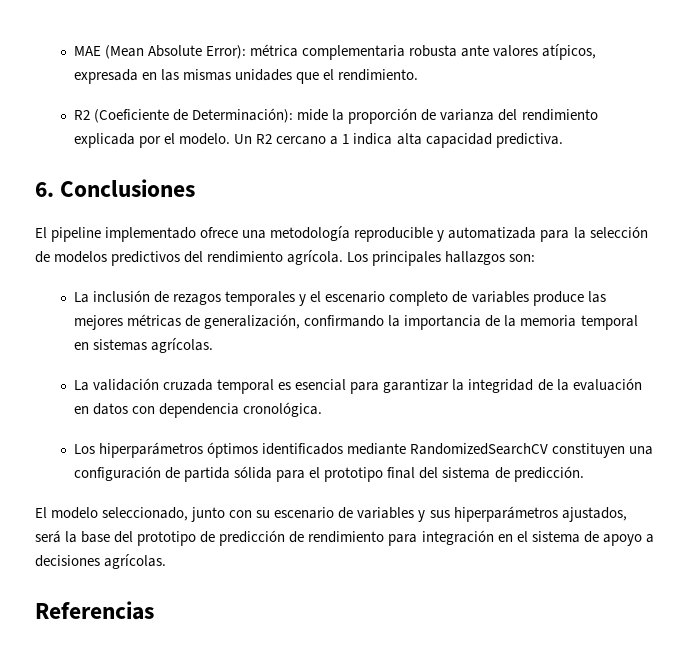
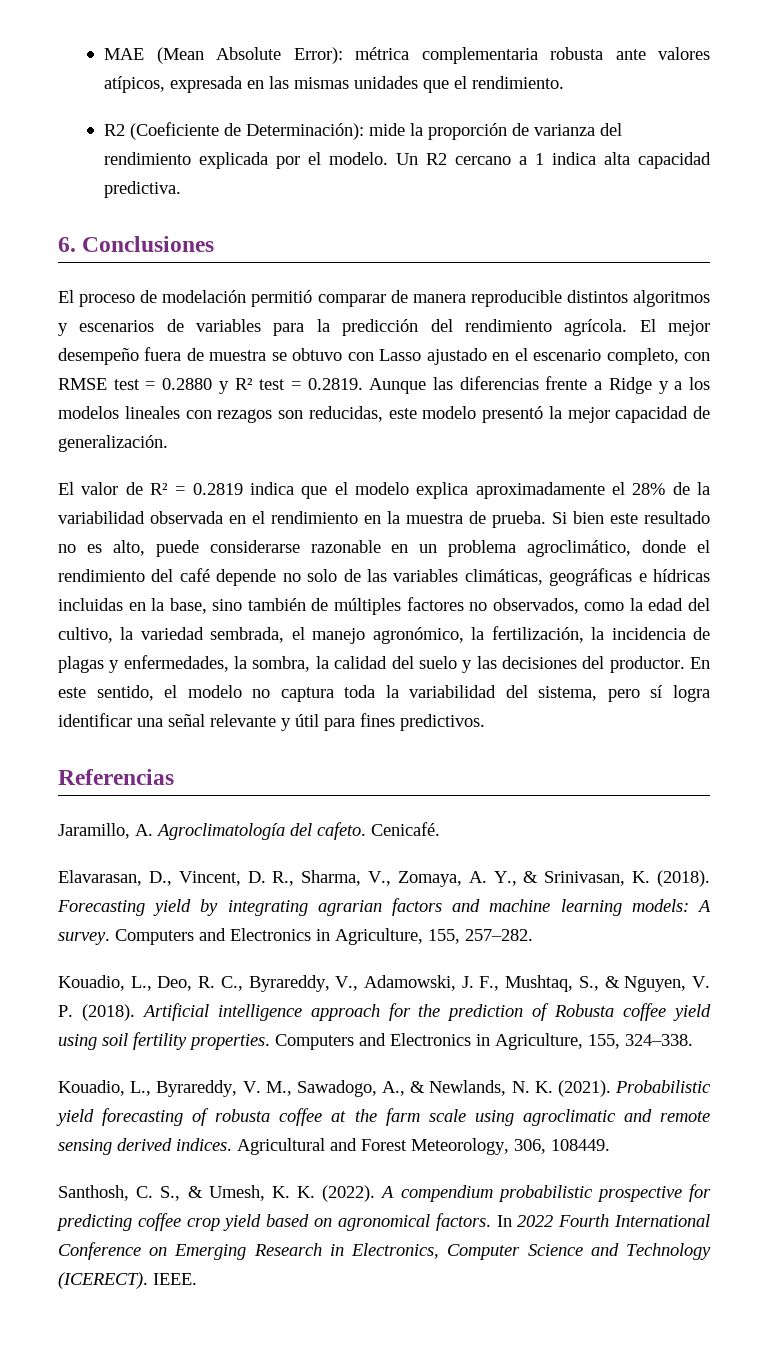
[51,226,648,242] [35,250,536,266] [74,290,606,306] [74,314,638,330] [74,338,214,353] [74,378,642,394] [74,402,323,418] [74,442,654,458] [74,466,584,482] [35,506,627,522] [35,530,654,546] [35,554,167,569] [35,601,154,620] pipeline implementado ofrece una metodología reproducible y automatizada para la selección de modelos predictivos del rendimiento agrícola. Los principales hallazgos son: // La inclusión de rezagos temporales y el escenario completo de variables produce las mejores métricas de generalización, confirmando la importancia de la memoria temporal en sistemas agrícolas. // La validación cruzada temporal es esencial para garantizar la integridad de la evaluación en datos con dependencia cronológica. // Los hiperparámetros óptimos identificados mediante RandomizedSearchCV constituyen una configuración de partida sólida para el prototipo final del sistema de predicción. // El modelo seleccionado, junto con su escenario de variables y sus hiperparámetros ajustados, será la base del prototipo de predicción de rendimiento para integración en el sistema de apoyo a decisiones agrícolas. // Referencias -> [79,290,711,307] [58,319,710,336] [58,347,710,365] [58,376,711,394] [58,406,710,423] [58,435,168,452] [58,482,711,499] [58,511,710,528] [58,540,710,557] [58,568,710,586] [58,597,710,615] [58,626,711,644] [58,655,710,673] [58,685,711,702] [58,713,485,731] [58,769,174,785] [58,822,440,840] [58,870,710,887] [57,898,711,916] [58,928,533,945] [58,975,710,992] [58,1003,711,1021] [58,1032,693,1050] [58,1080,712,1097] [56,1108,710,1126] [58,1138,610,1155] [58,1184,711,1202] [56,1213,710,1231] [58,1242,711,1260] [58,1272,197,1289] proceso de modelación permitió comparar de manera reproducible distintos algoritmos y escenarios de variables para la predicción del rendimiento agrícola. El mejor desempeño fuera de muestra se obtuvo con Lasso ajustado en el escenario completo, con RMSE test = 0.2880 y R² test = 0.2819. Aunque las diferencias frente a Ridge y a los modelos lineales con rezagos son reducidas, este modelo presentó la mejor capacidad de generalización. // El valor de R² = 0.2819 indica que el modelo explica aproximadamente el 28% de la variabilidad observada en el rendimiento en la muestra de prueba. Si bien este resultado no es alto, puede considerarse razonable en un problema agroclimático, donde el rendimiento del café depende no solo de las variables climáticas, geográficas e hídricas incluidas en la base, sino también de múltiples factores no observados, como la edad del cultivo, la variedad sembrada, el manejo agronómico, la fertilización, la incidencia de plagas y enfermedades, la sombra, la calidad del suelo y las decisiones del productor. En este sentido, el modelo no captura toda la variabilidad del sistema, pero sí logra identificar una señal relevante y útil para fines predictivos. // Referencias // Jaramillo, A. Agroclimatología del cafeto. Cenicafé. // Elavarasan, D., Vincent, D. R., Sharma, V., Zomaya, A. Y., & Srinivasan, K. (2018). Forecasting yield by integrating agrarian factors and machine learning models: A survey. Computers and Electronics in Agriculture, 155, 257–282. // Kouadio, L., Deo, R. C., Byrareddy, V., Adamowski, J. F., Mushtaq, S., & Nguyen, V. P. (2018). Artificial intelligence approach for the prediction of Robusta coffee yield using soil fertility properties. Computers and Electronics in Agriculture, 155, 324–338. // Kouadio, L., Byrareddy, V. M., Sawadogo, A., & Newlands, N. K. (2021). Probabilistic yield forecasting of robusta coffee at the farm scale using agroclimatic and remote sensing derived indices. Agricultural and Forest Meteorology, 306, 108449. // Santhosh, C. S., & Umesh, K. K. (2022). A compendium probabilistic prospective for predicting coffee crop yield based on agronomical factors. In 2022 Fourth International Conference on Emerging Research in Electronics, Computer Science and Technology (ICERECT). IEEE.

